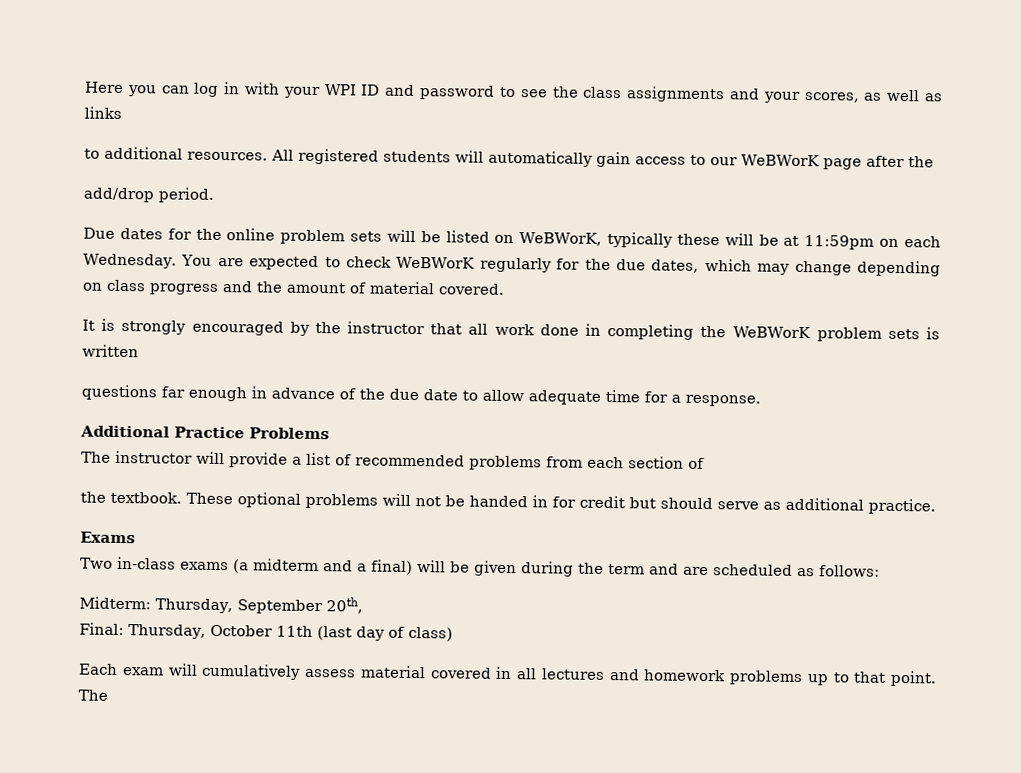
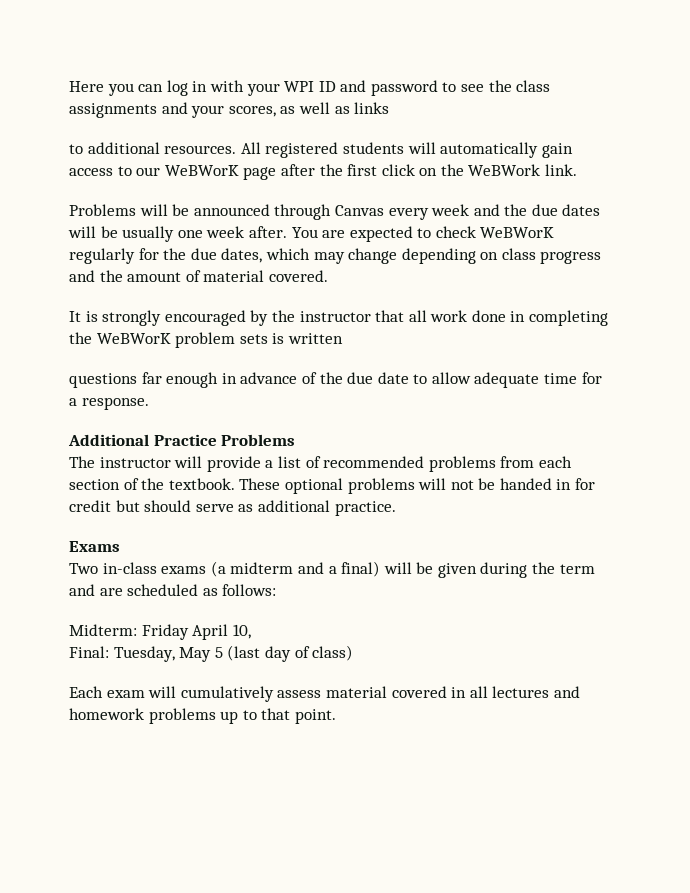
[83,187,215,203] [83,227,941,250] [83,253,177,269] // add/drop period. // Due dates for the online problem sets will be listed on WeBWorK, typically these will be at 11:59pm on each Wednesday. -> [347,164,578,176] [69,204,601,220] [68,226,287,242] first click on the WeBWork link. // Problems will be announced through Canvas every week and the due dates will be usually one week after.
(705, 463) // -> (139, 484) none
[155,597,363,615] [79,622,313,639] Thursday, September 20th, // Final: Thursday, October 11th -> [141,624,251,640] [69,646,223,662] Friday April 10, // Final: Tuesday, May 5
[78,689,108,701] The -> (336, 716) none

